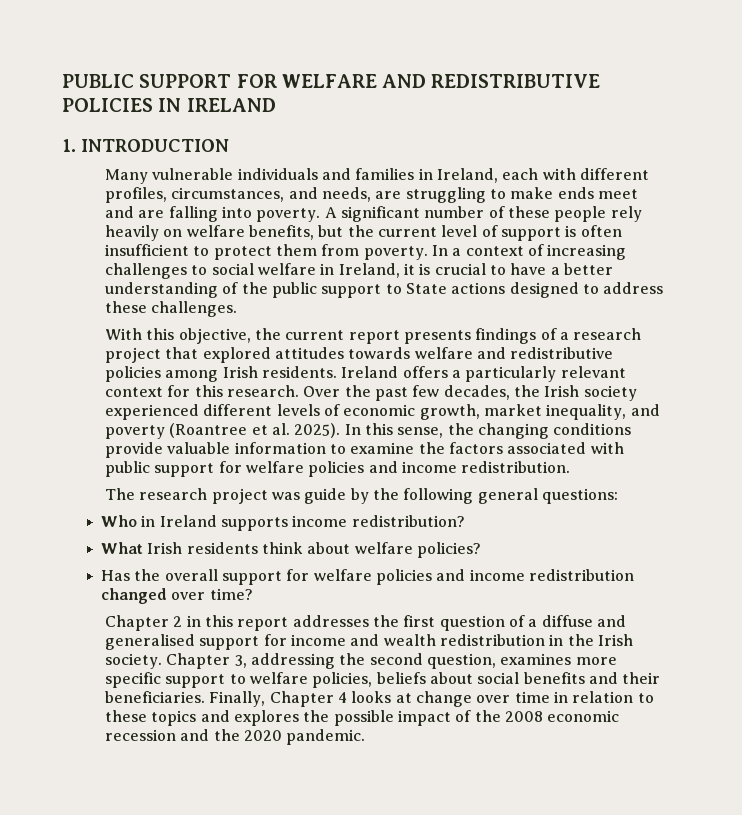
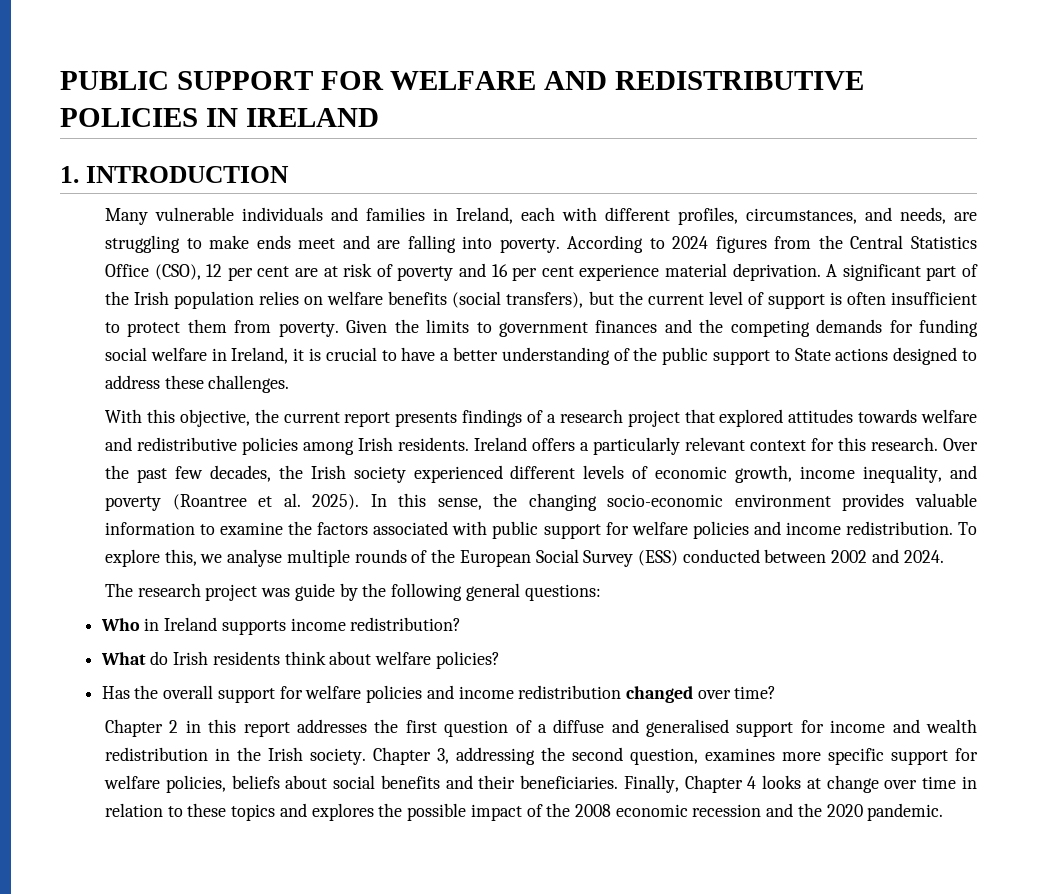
[324,206,642,222] [105,225,314,241] A significant number of these people rely heavily on welfare benefits, -> [567,235,978,253] [105,263,978,281] [105,291,584,309] According to 2024 figures from the Central Statistics Office (CSO), 12 per cent are at risk of poverty and 16 per cent experience material deprivation. A significant part of the Irish population relies on welfare benefits (social transfers),
[431,244,627,260] [105,263,208,279] In a context of increasing challenges to -> [346,319,979,337] Given the limits to government finances and the competing demands for funding
[483,404,542,416] market -> [800,466,856,479] income
[553,423,632,435] [105,442,164,458] conditions provide -> [607,493,905,511] socio-economic environment provides
(571, 467) none -> [957,522,977,535] [105,549,944,567] To explore this, we analyse multiple rounds of the European Social Survey (ESS) conducted between 2002 and 2024.
(144, 548) none -> [150,651,169,665] do
[229,674,246,684] to -> [955,748,979,761] for

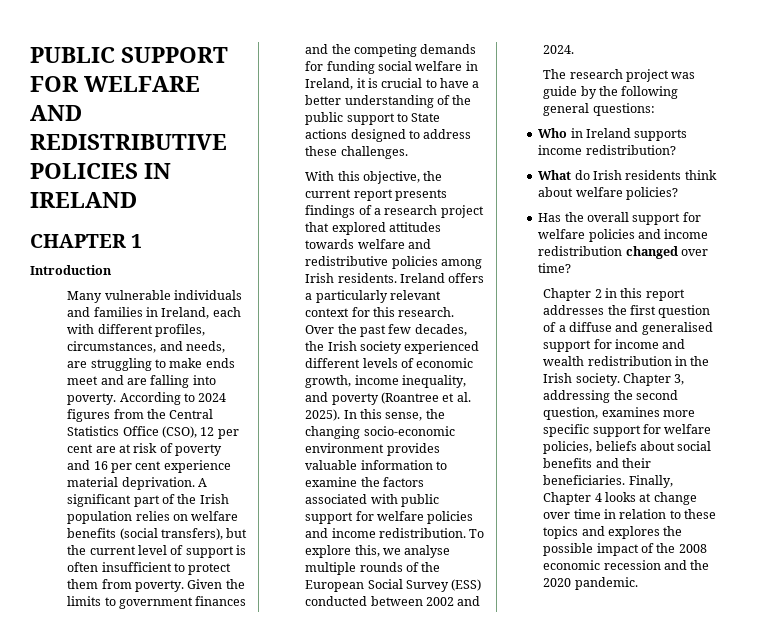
[60,166,289,183] 1. INTRODUCTION -> [30,234,143,248] [30,265,112,275] CHAPTER 1 // Introduction

